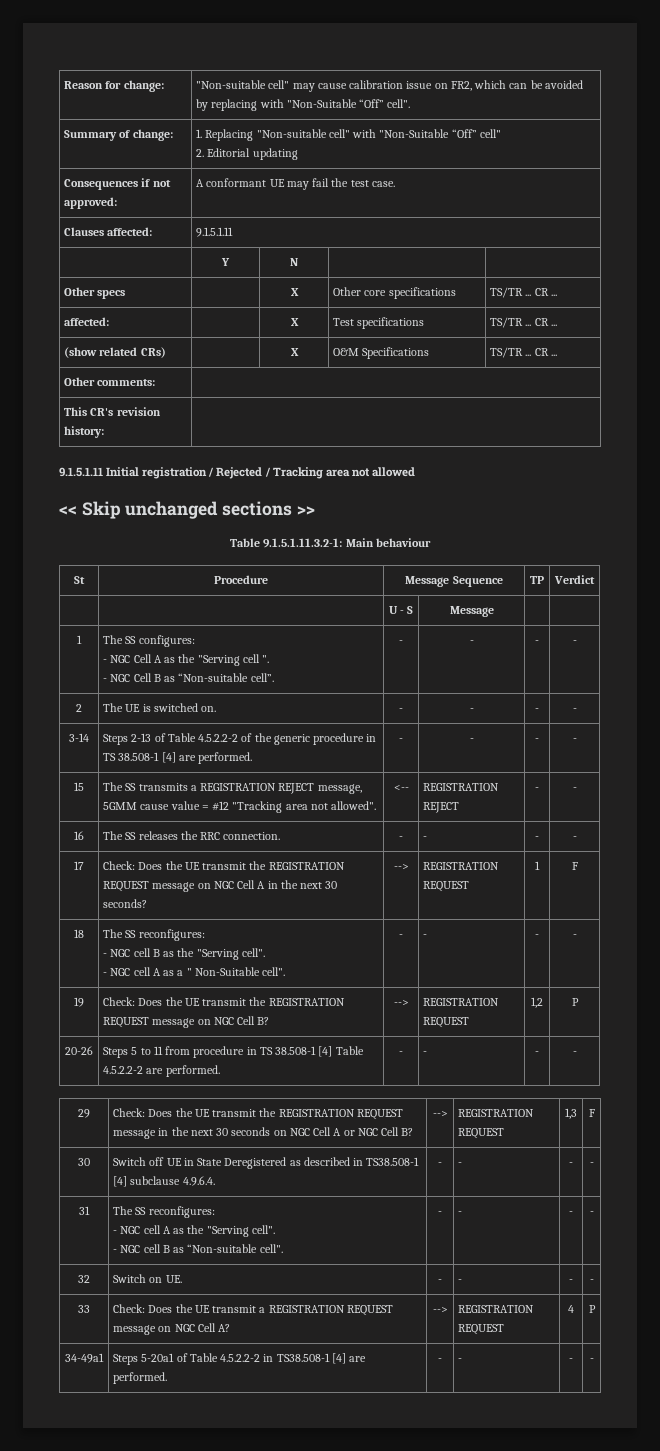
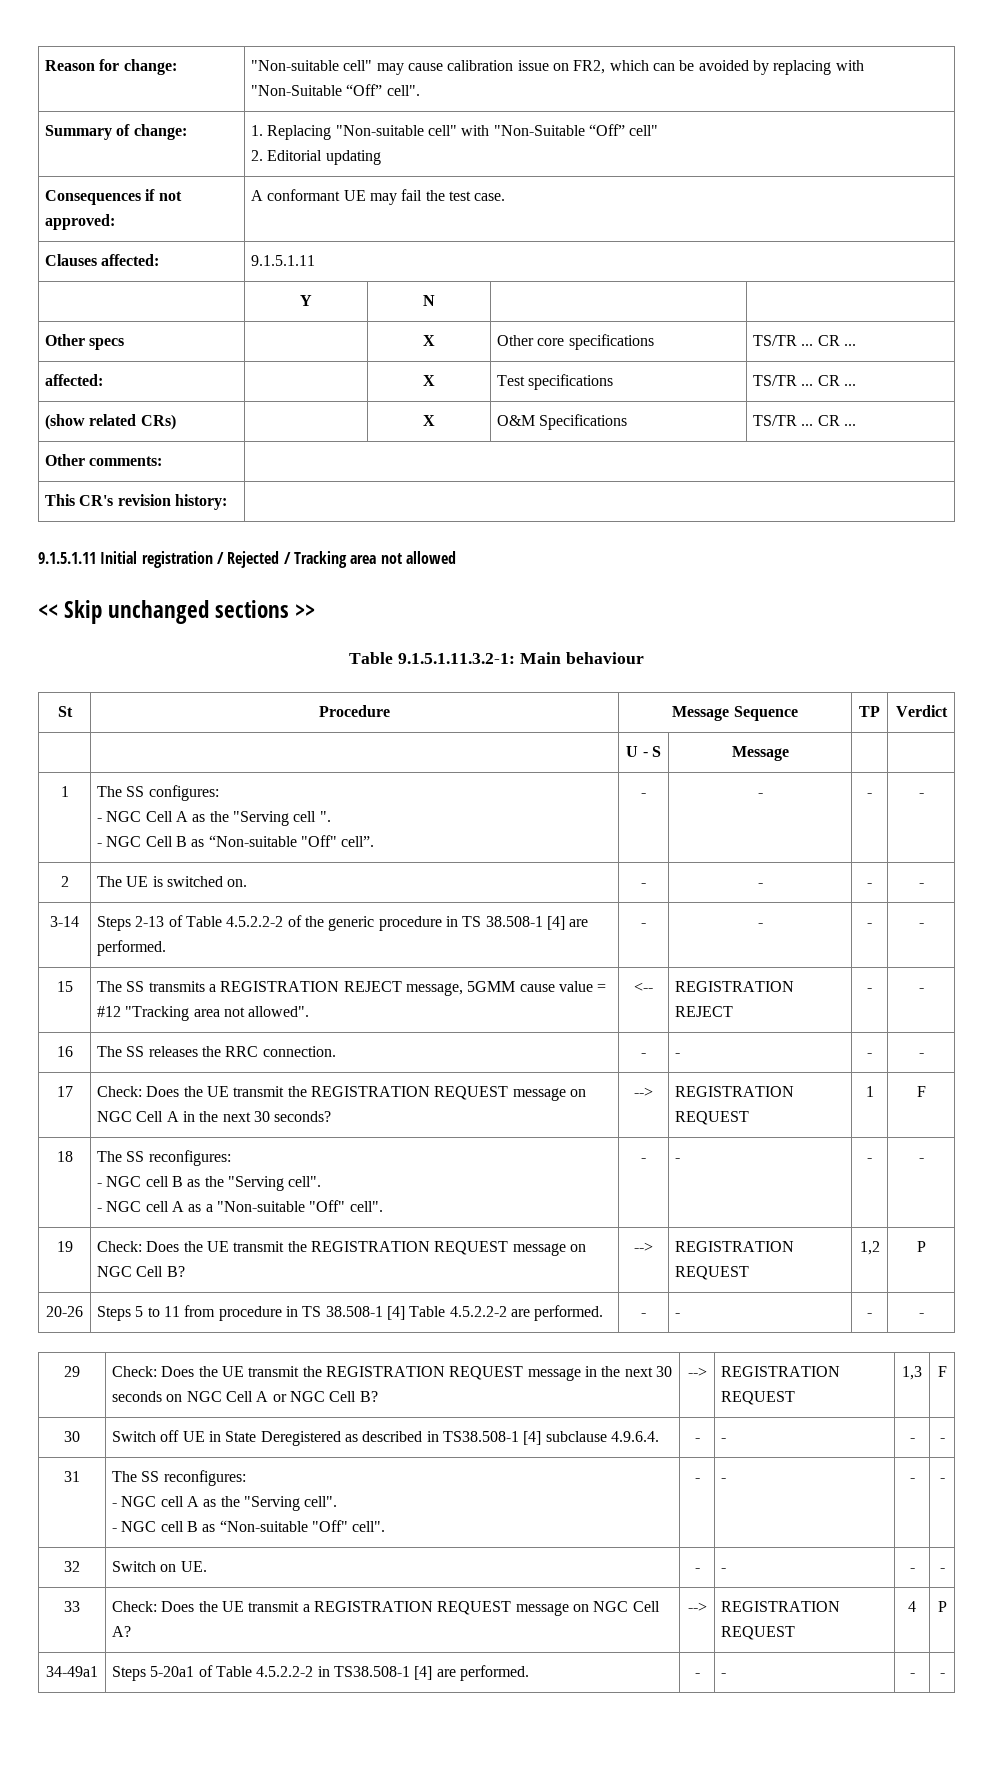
(249, 677) none -> [301,835,338,847] "Off"
[186,967,260,976] " Non-Suitable -> [217,1200,346,1212] "Non-suitable "Off"
(258, 1248) none -> [312,1520,349,1532] "Off"

